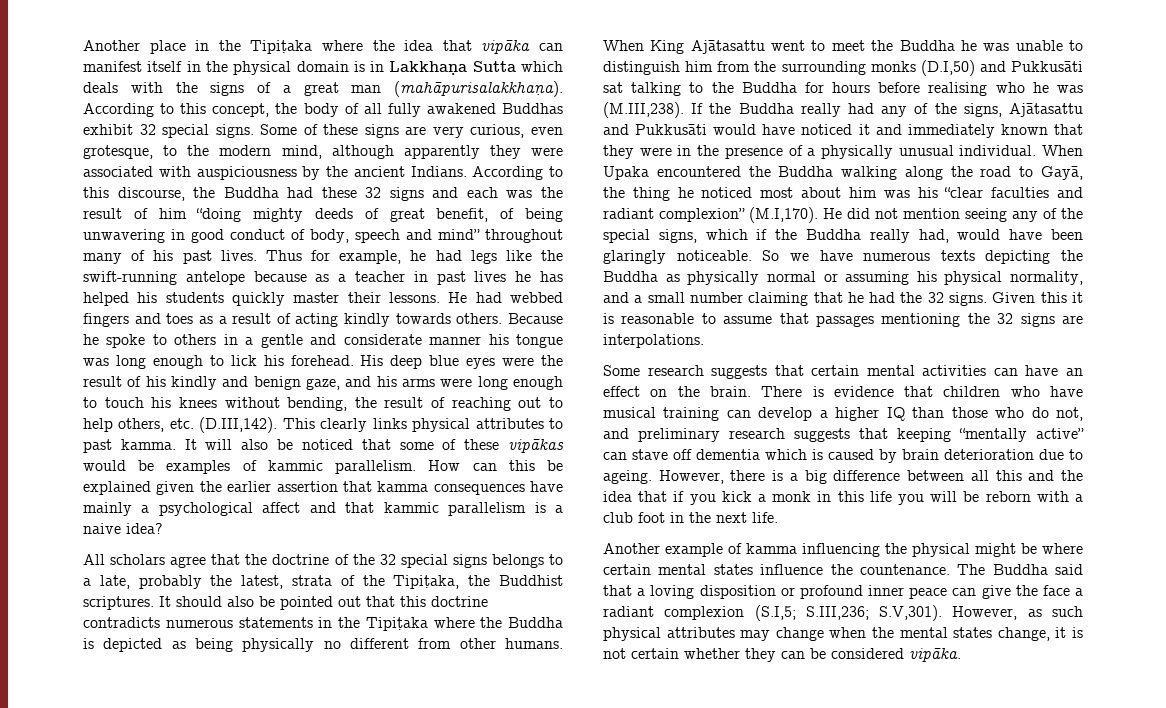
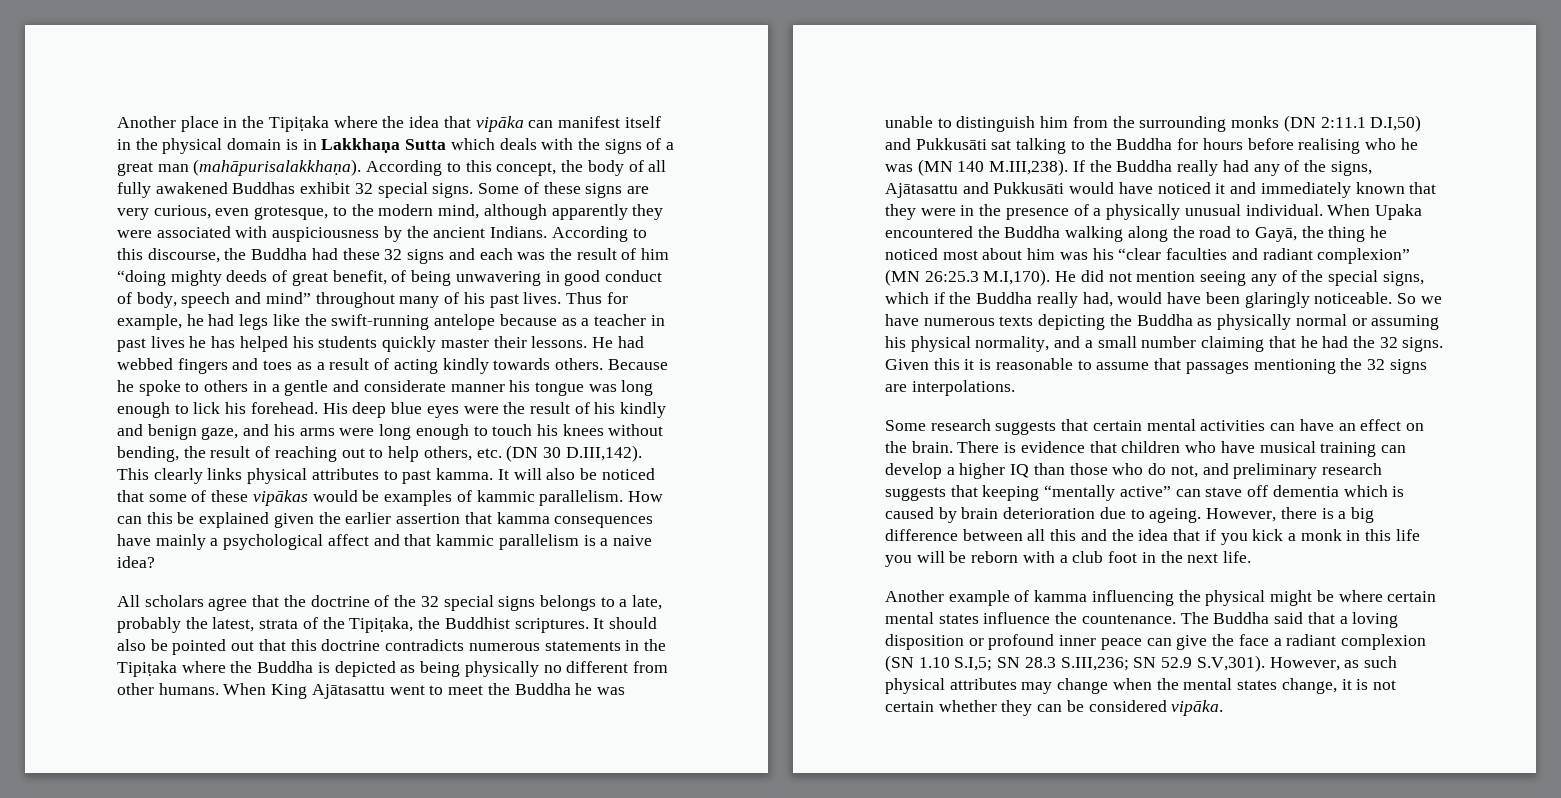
[199,417,278,433] (D.III,142). -> [506,445,642,462] (DN 30 D.III,142).
[920,60,975,76] (D.I,50) -> [1283,115,1422,132] (DN 2:11.1 D.I,50)
[603,102,684,118] (M.III,238). -> [917,159,1069,176] (MN 140 M.III,238).
[749,207,818,223] (M.I,170). -> [885,269,1051,286] (MN 26:25.3 M.I,170).
[754,605,869,621] (S.I,5; S.III,236; -> [885,655,1193,672] (SN 1.10 S.I,5; SN 28.3 S.III,236; SN 52.9

